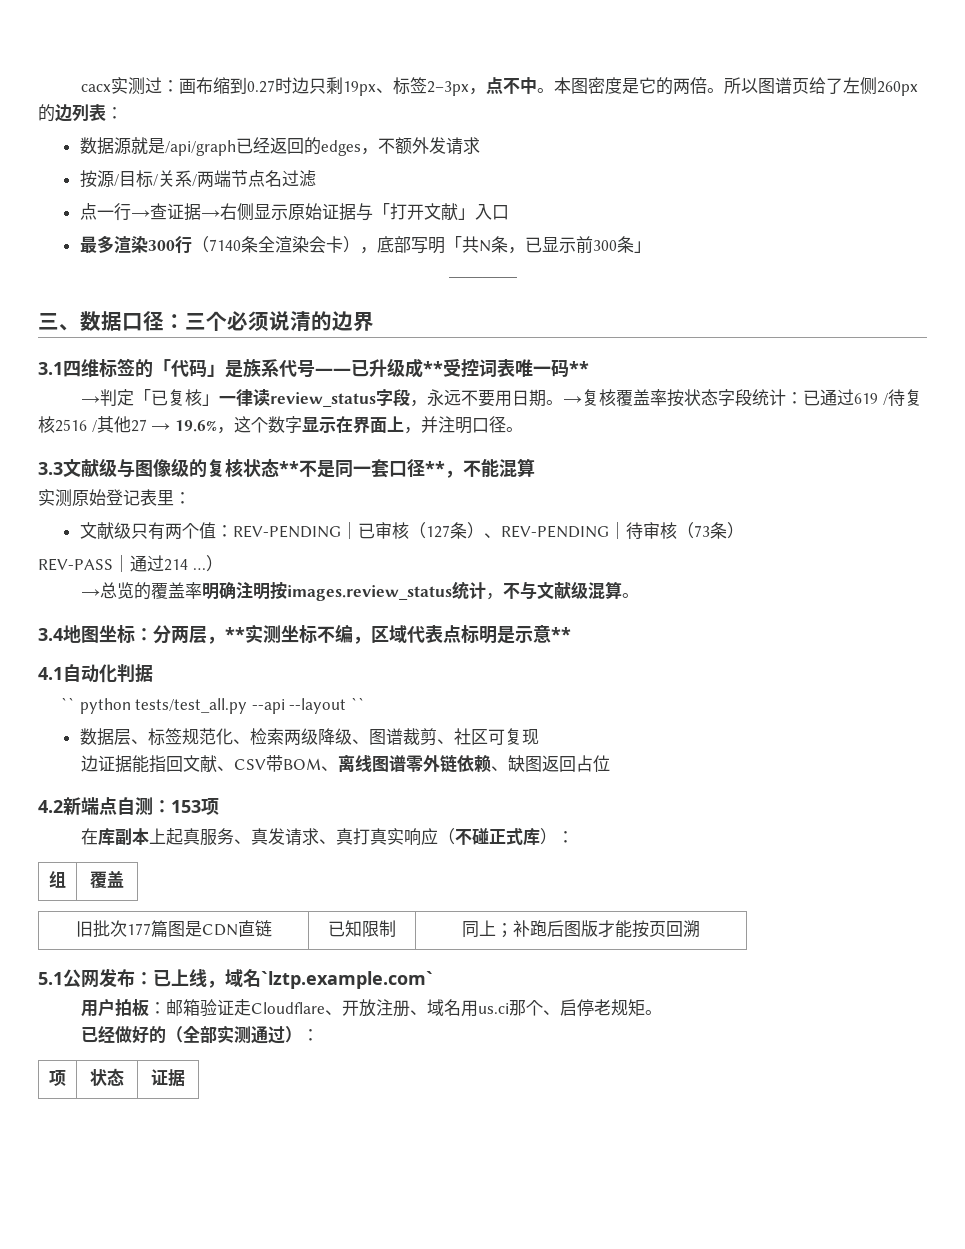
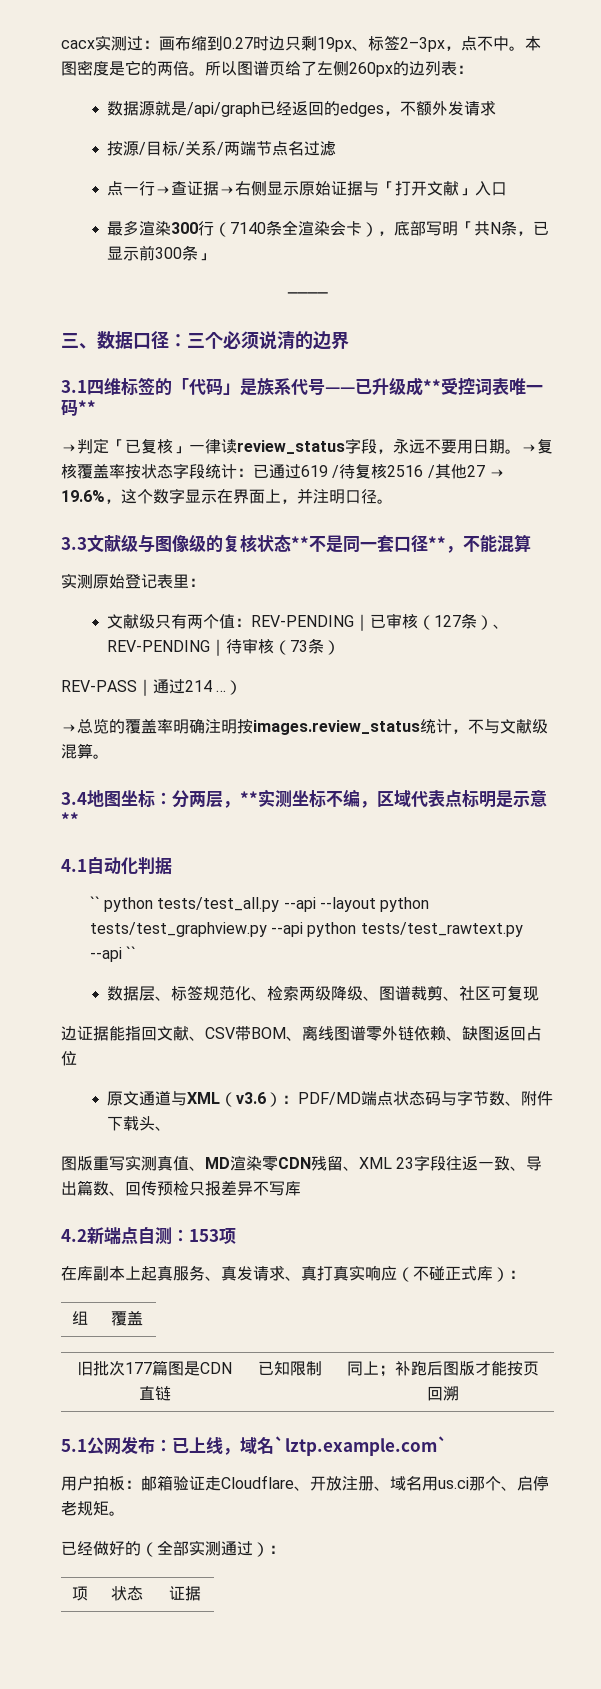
(347, 706) none -> [380,897,430,912] [89,922,523,937] [89,947,122,962] python tests/test_graphview.py --api python tests/test_rawtext.py --api
(611, 763) none -> [107,1090,554,1107] [107,1116,172,1131] [61,1155,543,1171] [61,1180,301,1196] // 原文通道与XML（v3.6）：PDF/MD端点状态码与字节数、附件下载头、 // 图版重写实测真值、MD渲染零CDN残留、XML 23字段往返一致、导出篇数、回传预检只报差异不写库

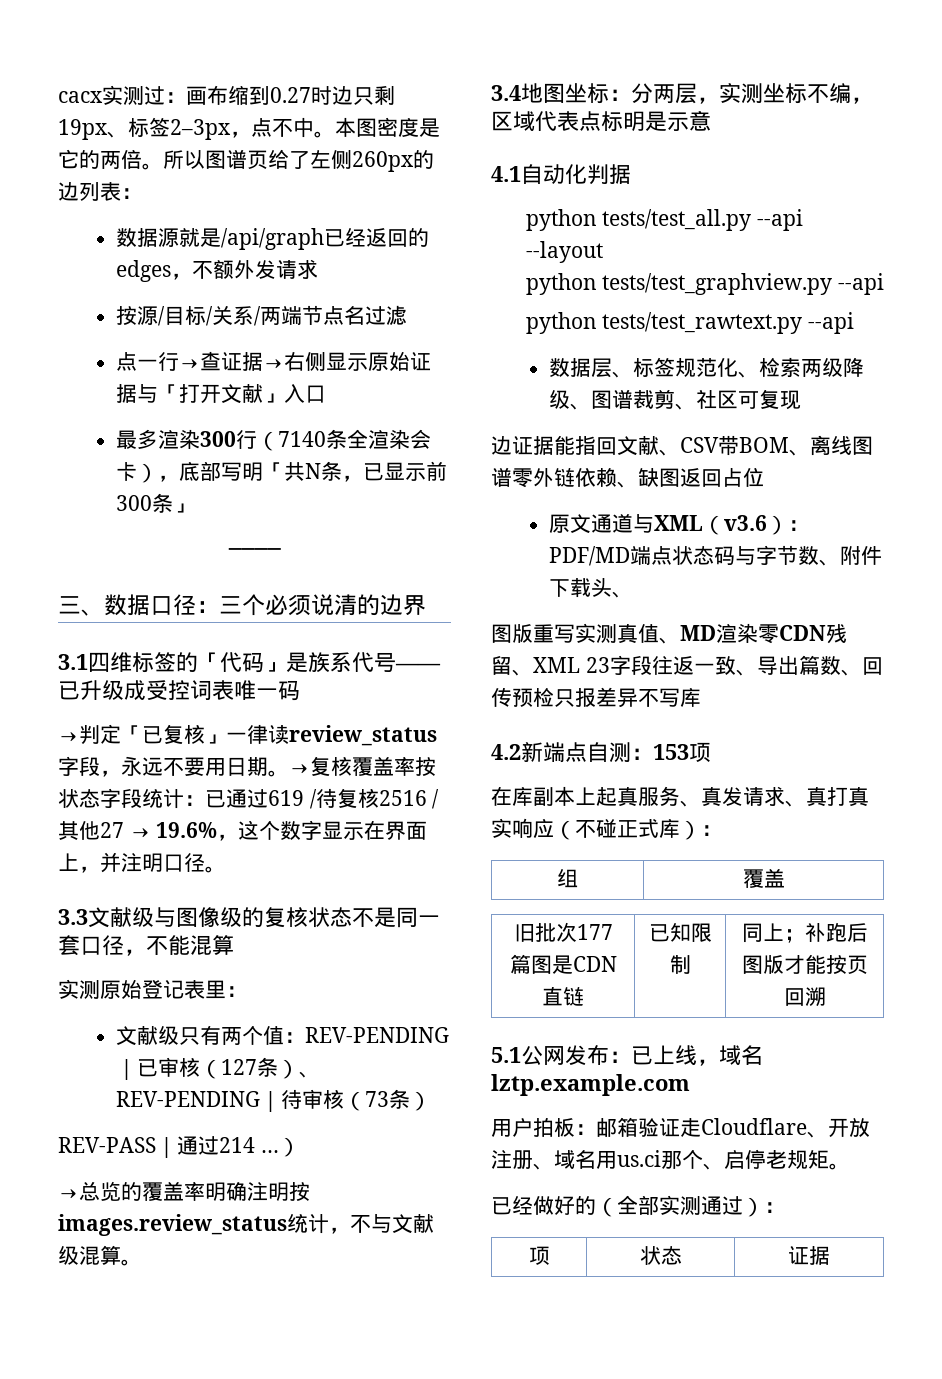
[423,379,441,393] ** -> (146, 690) none
[78,400,96,414] ** -> (300, 690) none
[291,536,309,550] ** -> (352, 917) none
[428,536,446,550] ** -> (124, 945) none
[240,791,258,805] ** -> (719, 100) none
[61,812,79,826] ** -> (711, 120) none
[89,896,100,909] `` -> (631, 174) none
(377, 904) none -> (603, 252) //
(304, 929) none -> (884, 284) //
[126,946,137,959] `` -> (854, 323) none
[274,1436,448,1456] `lztp.example.com` -> [491,1074,690,1096] lztp.example.com

